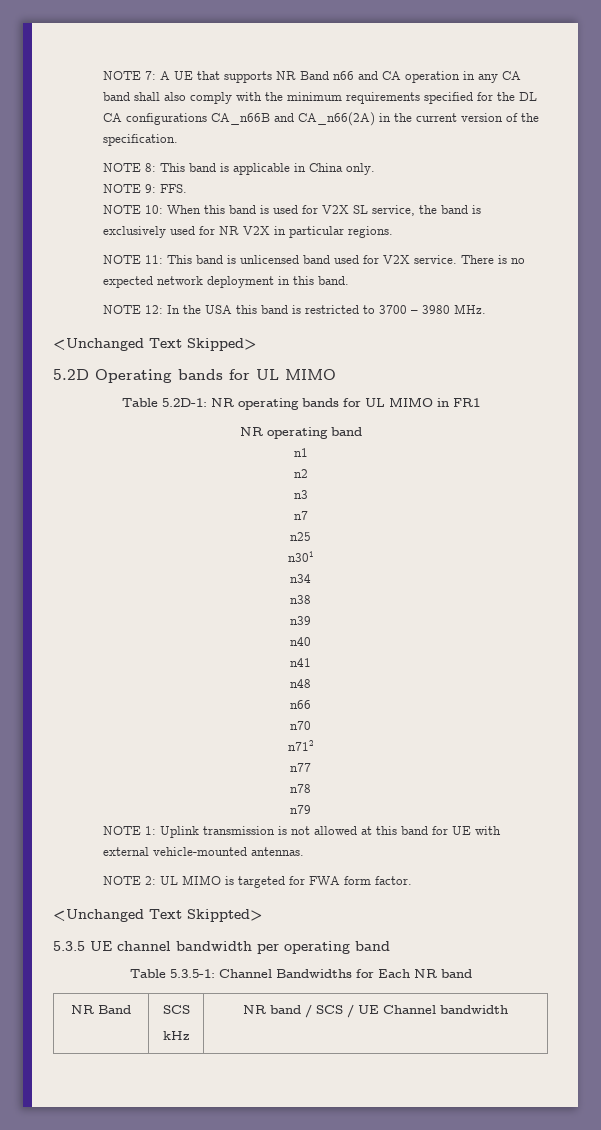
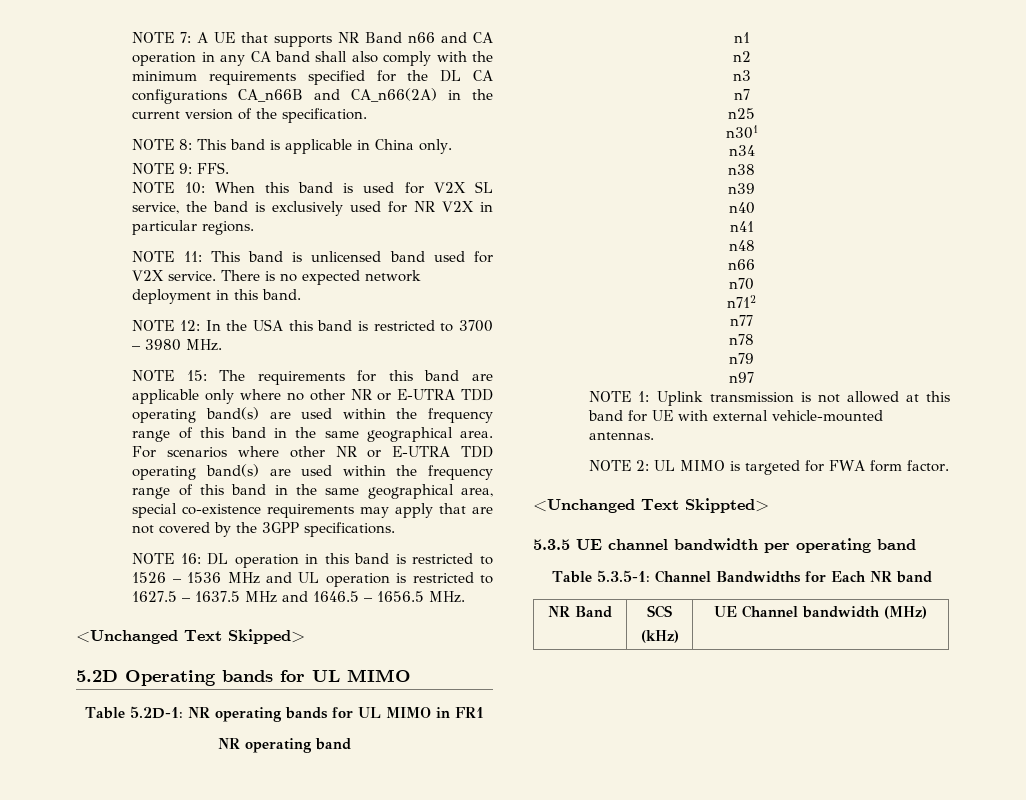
(487, 309) none -> [132,370,494,385] [132,389,494,404] [132,407,493,423] [132,427,494,442] [132,446,494,458] [132,464,493,480] [132,484,494,499] [132,503,493,518] [132,522,396,537] [132,553,493,568] [132,572,494,587] [132,591,466,603] // NOTE 15: The requirements for this band are applicable only where no other NR or E-UTRA TDD operating band(s) are used within the frequency range of this band in the same geographical area. For scenarios where other NR or E-UTRA TDD operating band(s) are used within the frequency range of this band in the same geographical area, special co-existence requirements may apply that are not covered by the 3GPP specifications. // NOTE 16: DL operation in this band is restricted to 1526 – 1536 MHz and UL operation is restricted to 1627.5 – 1637.5 MHz and 1646.5 – 1656.5 MHz.
(311, 809) none -> [729,372,754,383] // n97
[162,1031,190,1040] [243,1004,355,1018] kHz | NR band / SCS / -> [640,630,679,643] (kHz) |
(509, 1009) none -> [884,606,927,619] (MHz)

